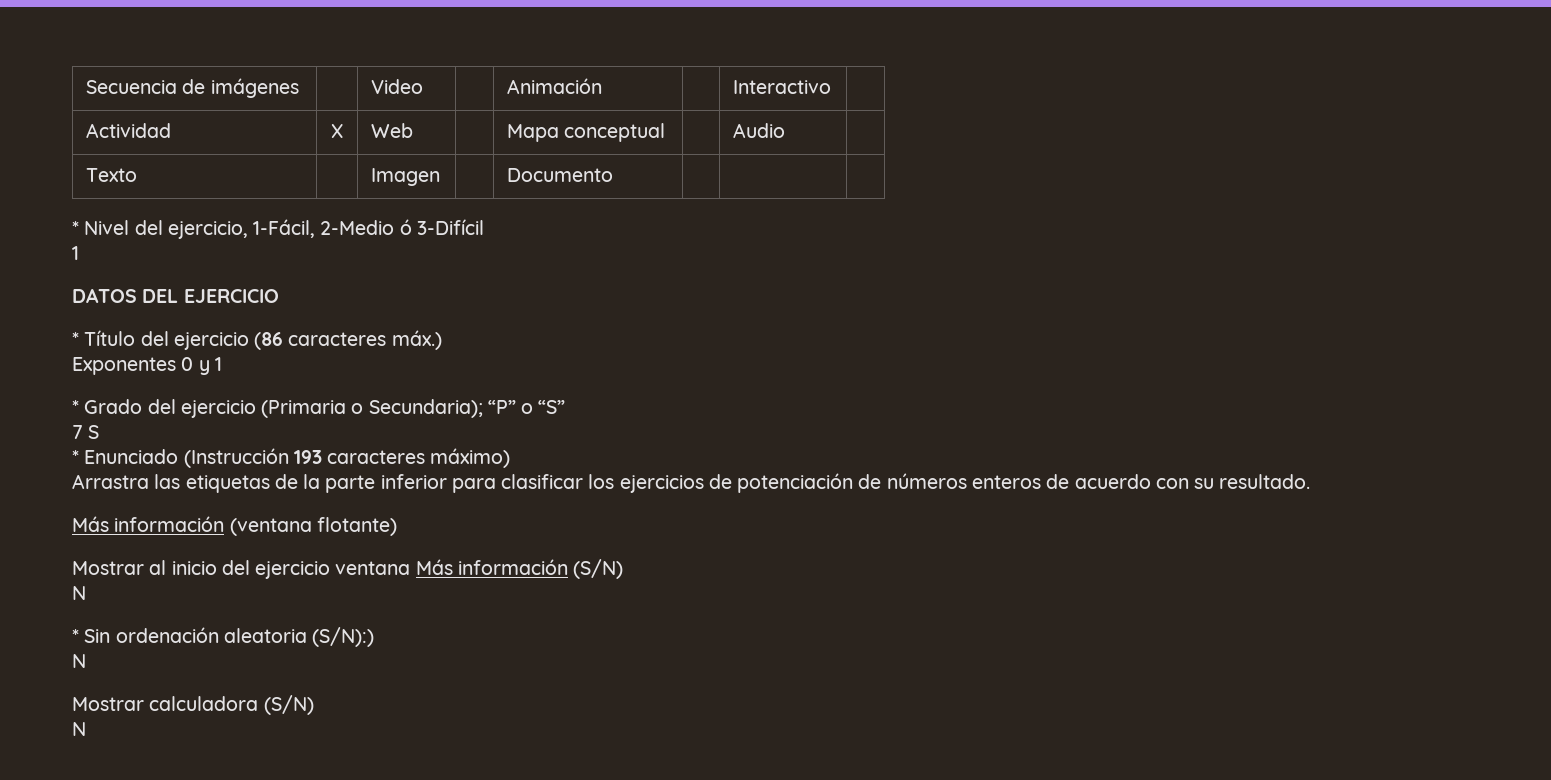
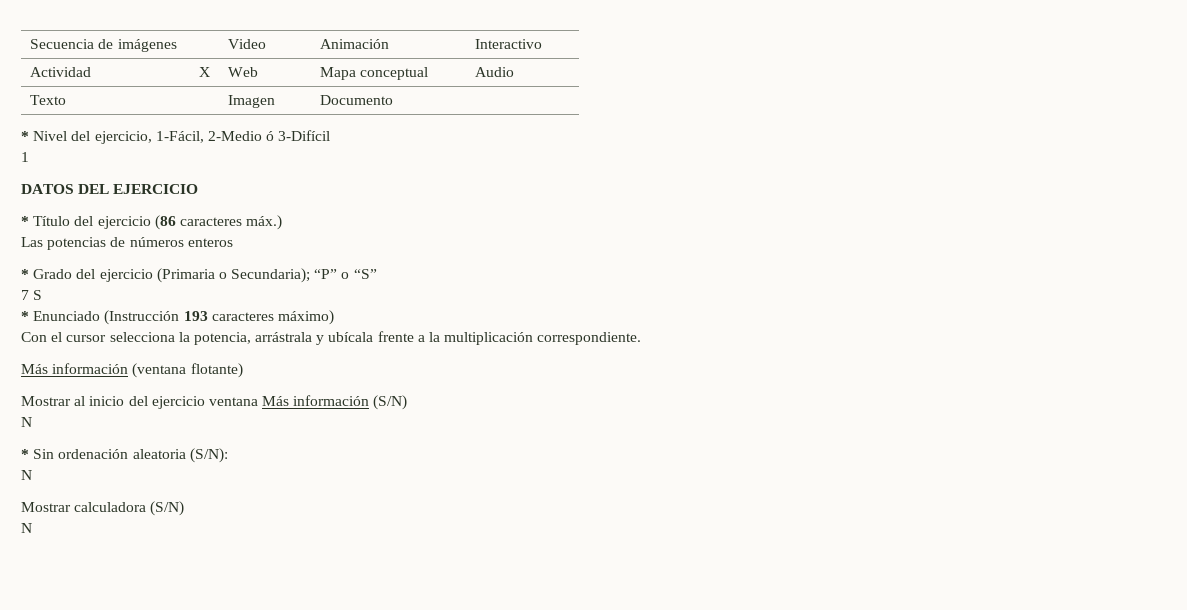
[72,357,222,375] Exponentes 0 y 1 -> [21,237,233,250] Las potencias de números enteros
[72,473,1311,493] Arrastra las etiquetas de la parte inferior para clasificar los ejercicios de potenciación de números enteros de acuerdo con su resultado. -> [21,331,642,345] Con el cursor selecciona la potencia, arrástrala y ubícala frente a la multiplicación correspondiente.
[312,627,375,647] (S/N):) -> [189,448,228,463] (S/N):

